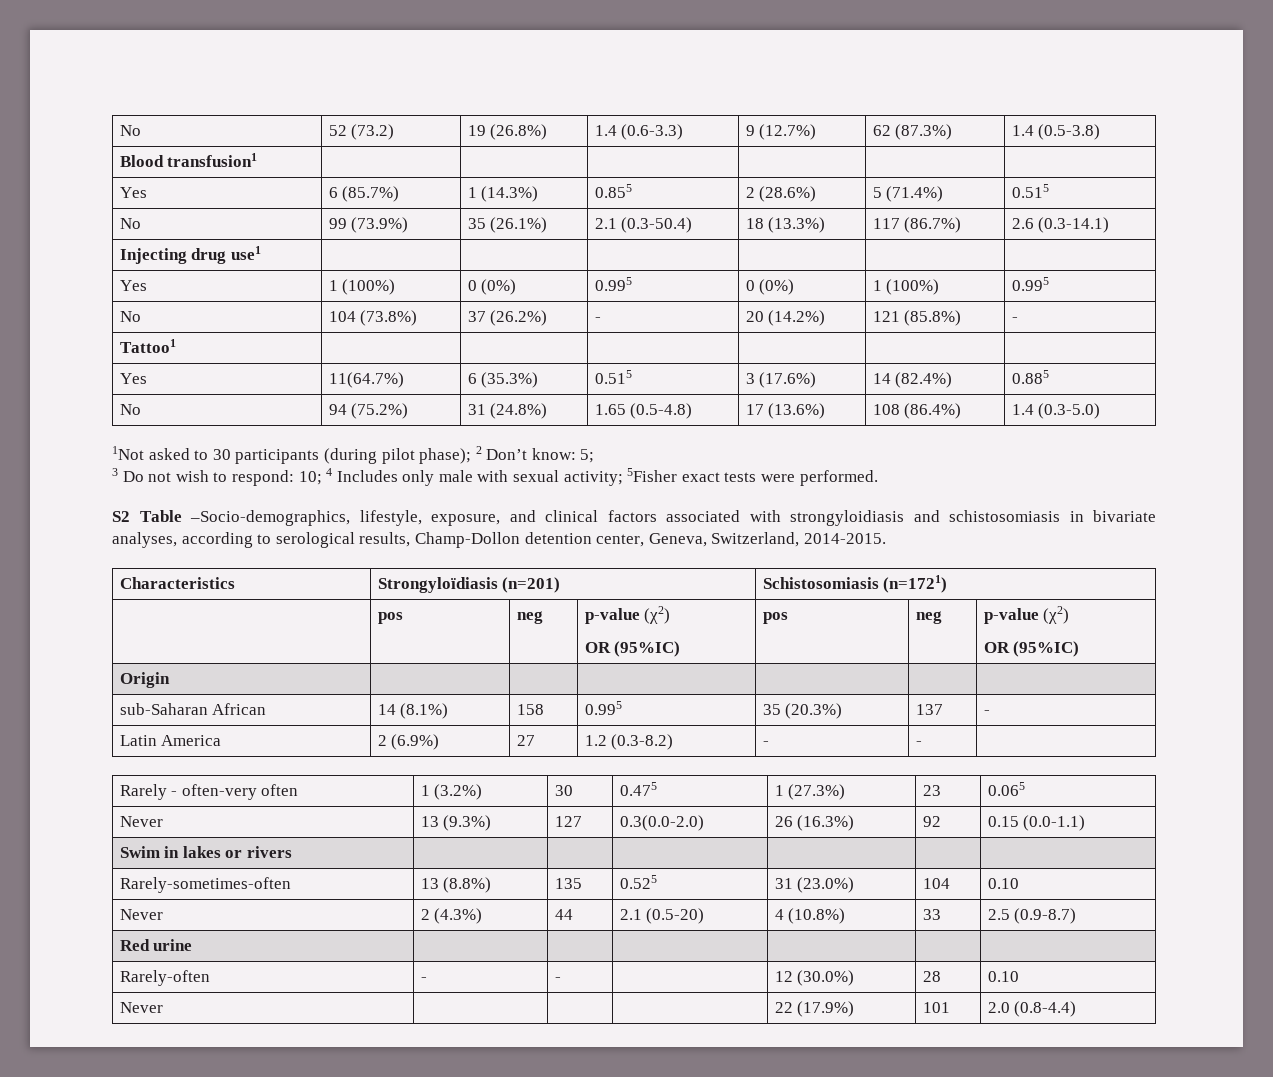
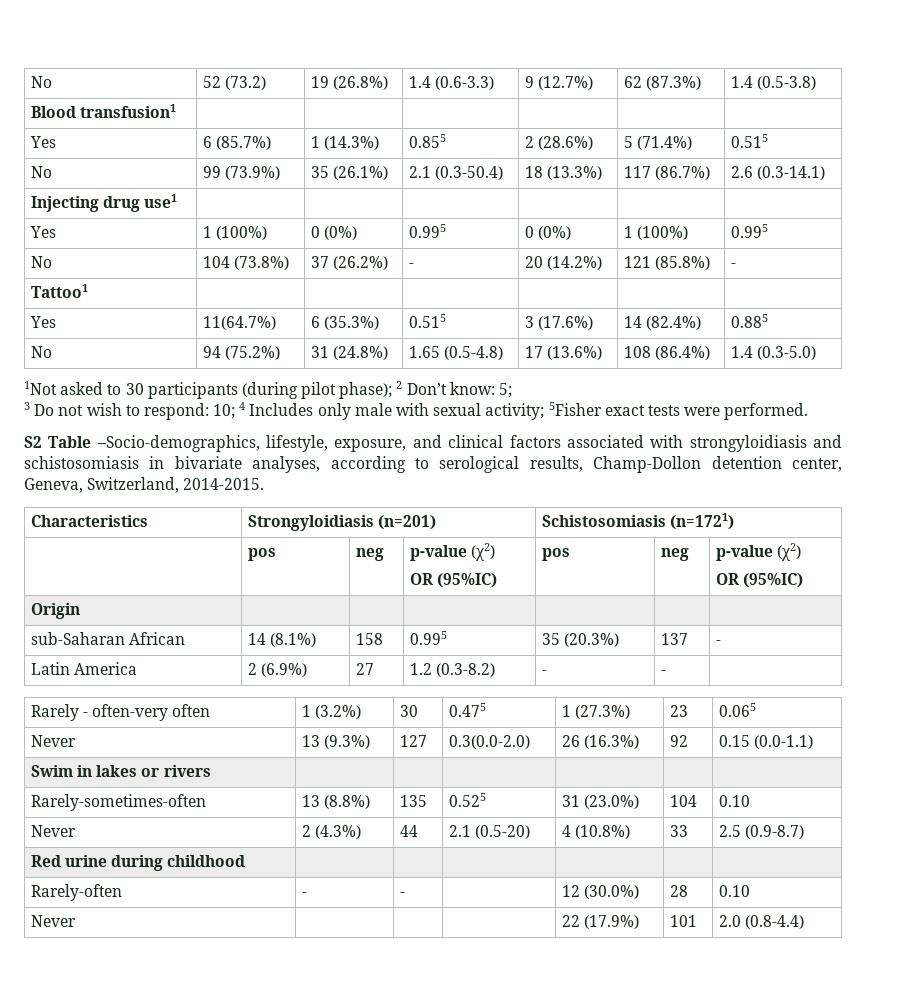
[377,577,498,593] Strongyloïdiasis -> [247,515,374,531] Strongyloidiasis
(193, 945) none -> [111,855,246,871] during childhood

